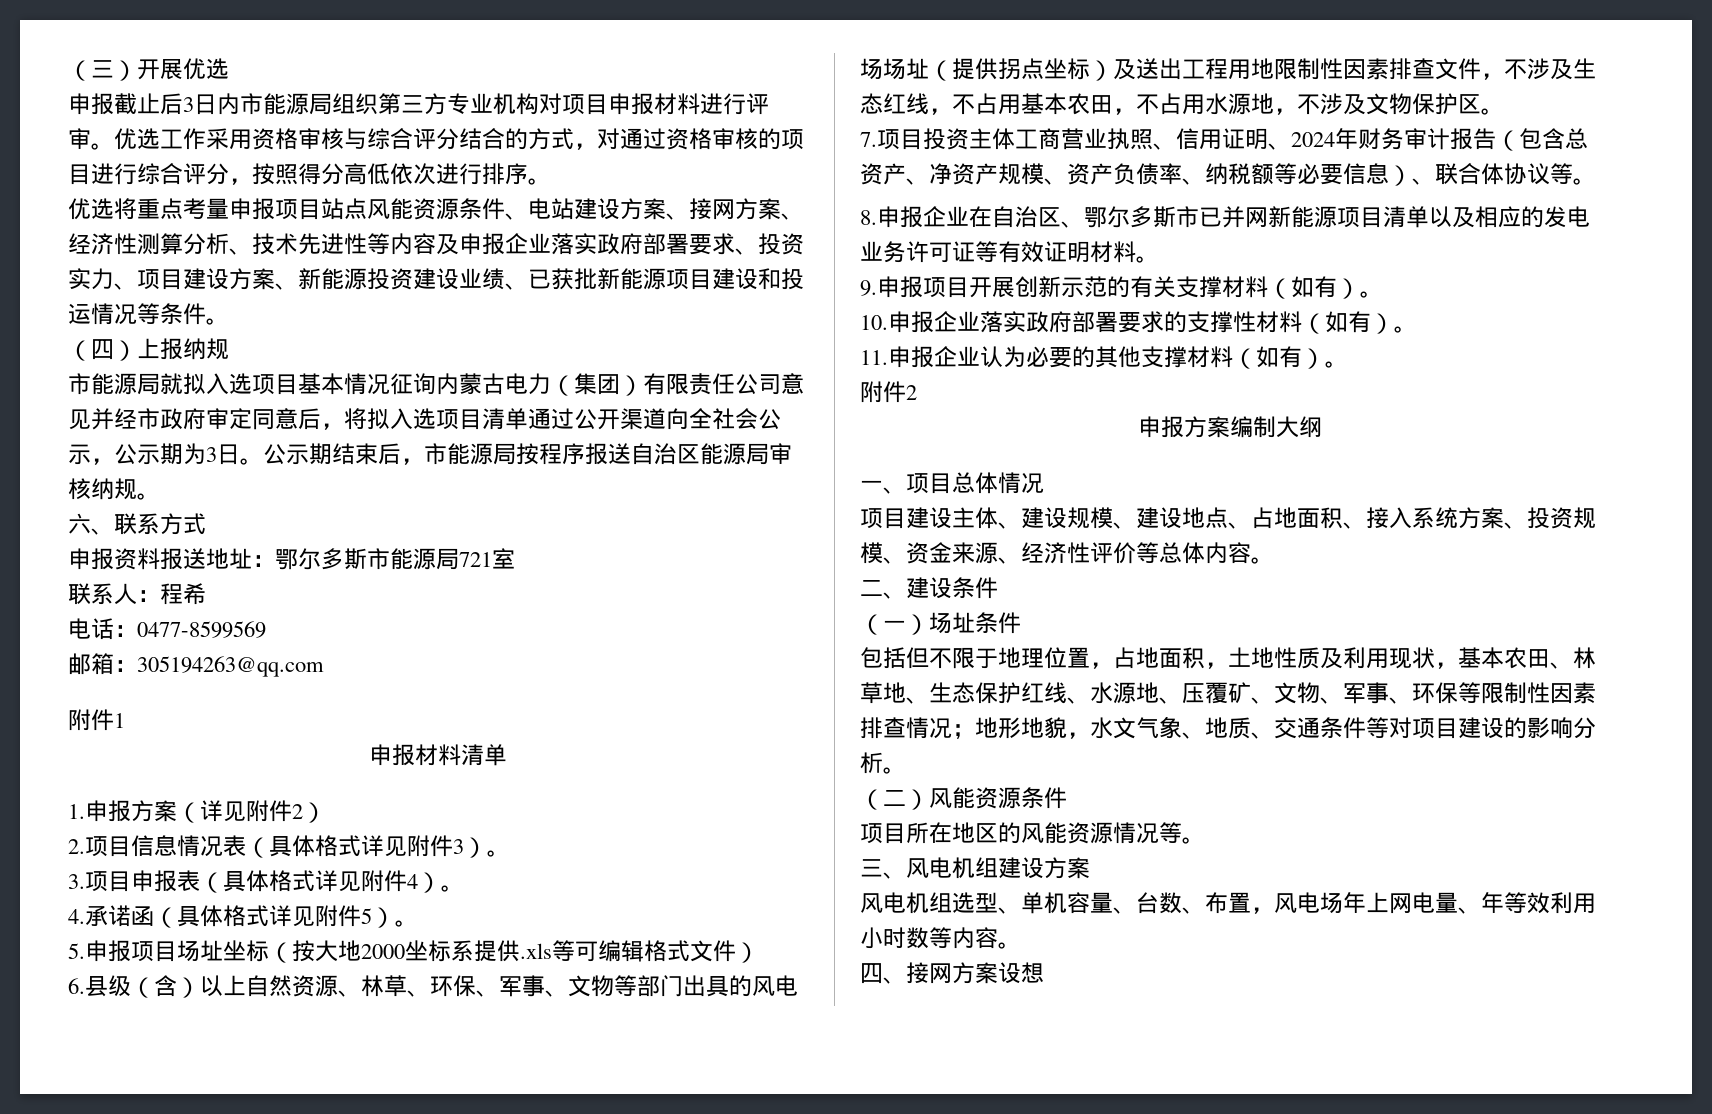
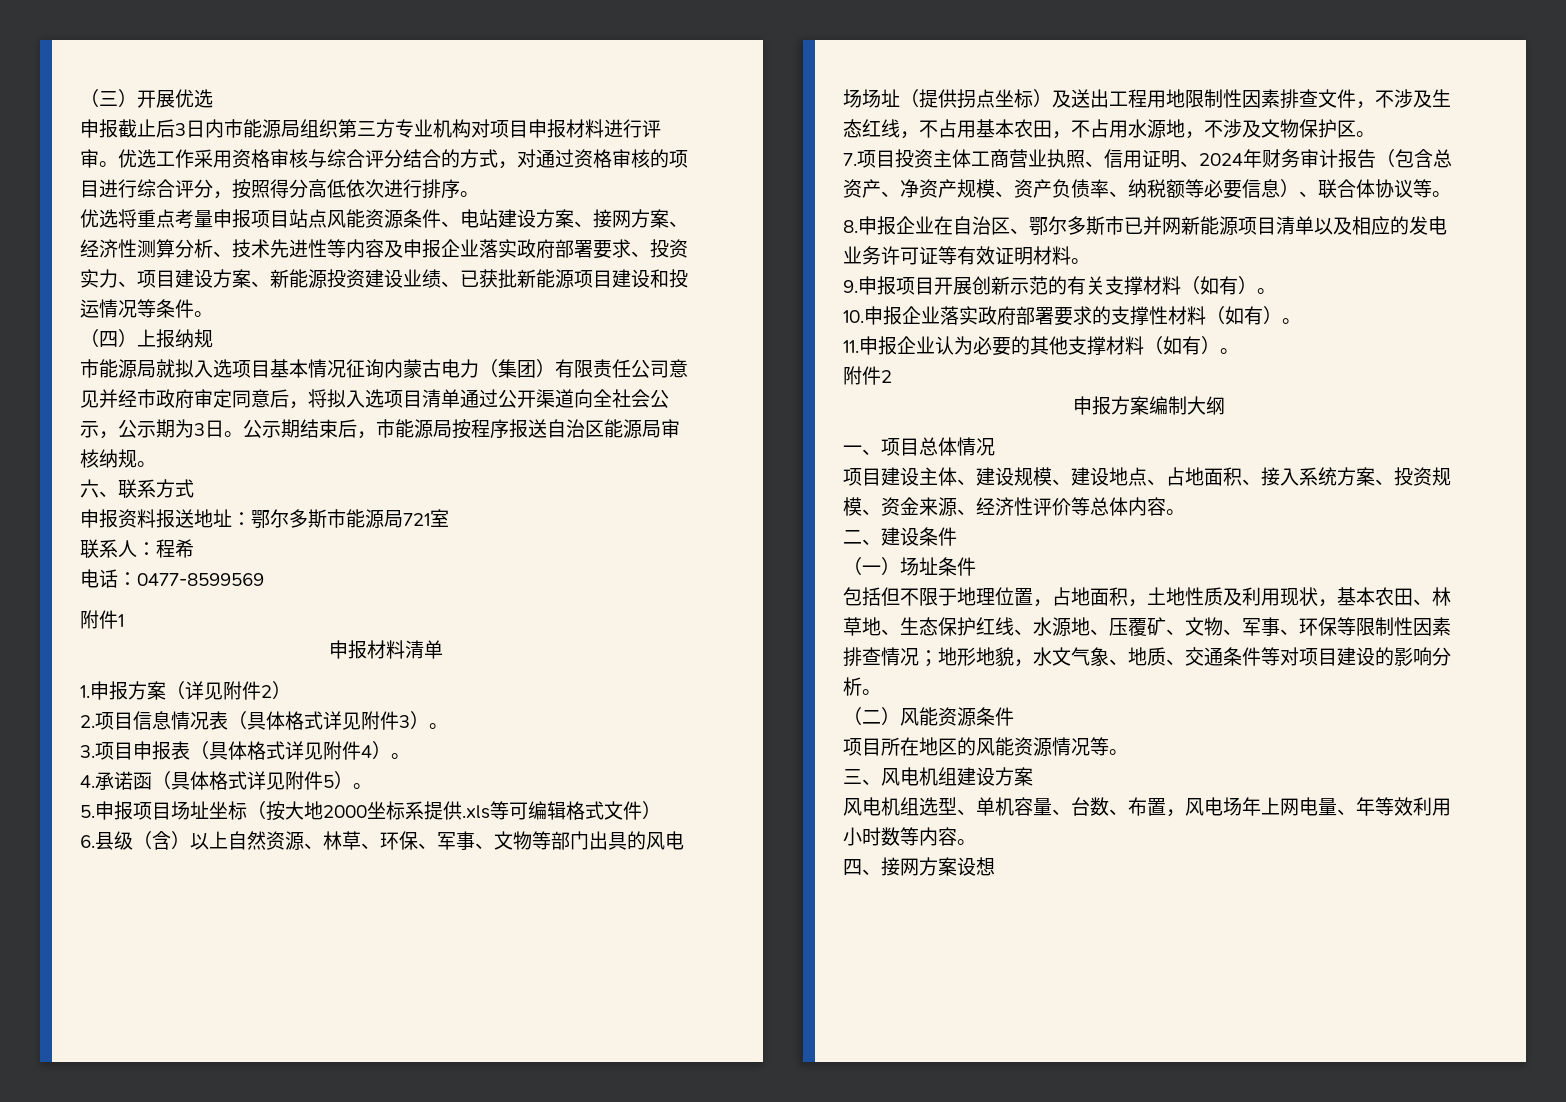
[68,653,324,677] // 邮箱：305194263@qq.com -> (264, 579) none

